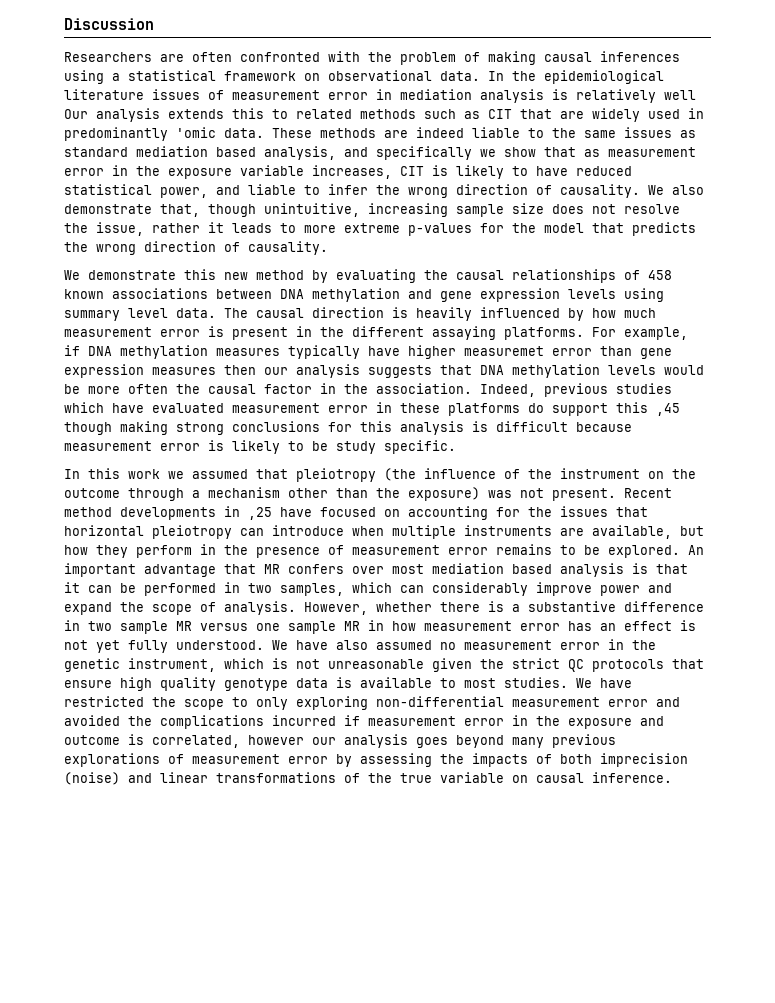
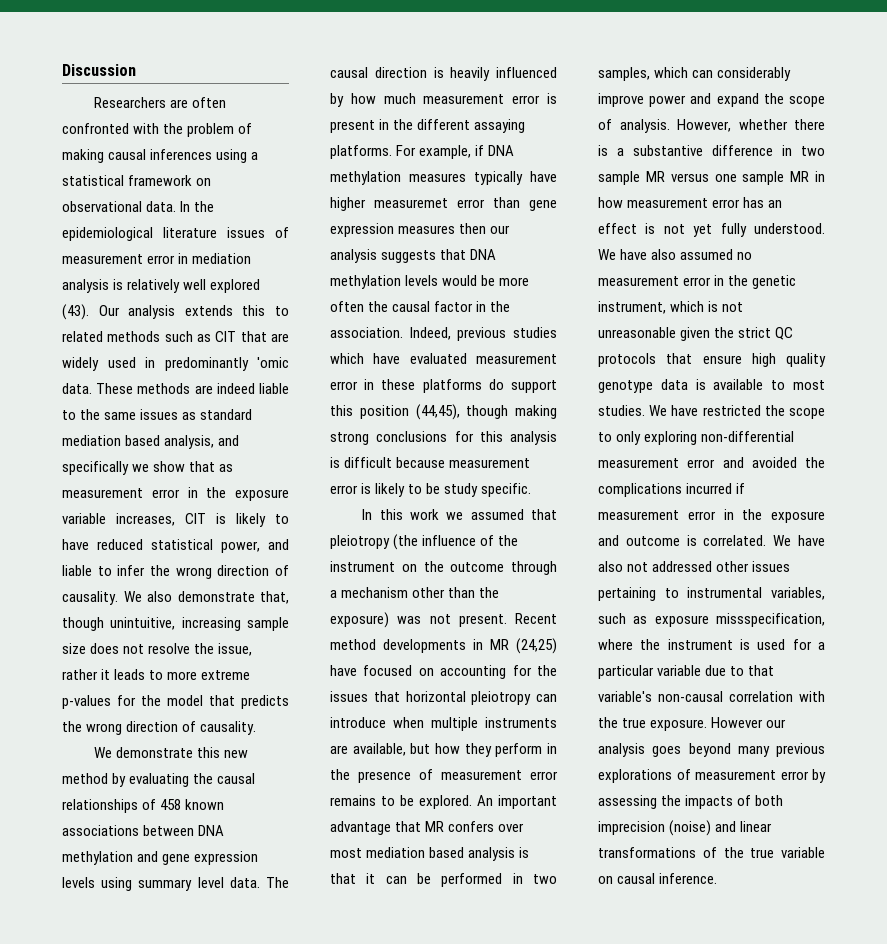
(696, 95) none -> [210,279,261,293] [62,304,89,320] explored (43).
[656,403,680,416] ,45 -> [359,404,460,420] position (44,45),
[248,507,272,520] ,25 -> [490,638,557,654] MR (24,25)
[152,735,304,748] correlated, however -> [703,535,825,546] [598,561,791,572] [598,587,825,601] [598,613,825,627] [598,639,825,650] [598,665,775,679] [598,691,825,702] [598,717,764,731] correlated. We have also not addressed other issues pertaining to instrumental variables, such as exposure missspecification, where the instrument is used for a particular variable due to that variable's non-causal correlation with the true exposure. However

